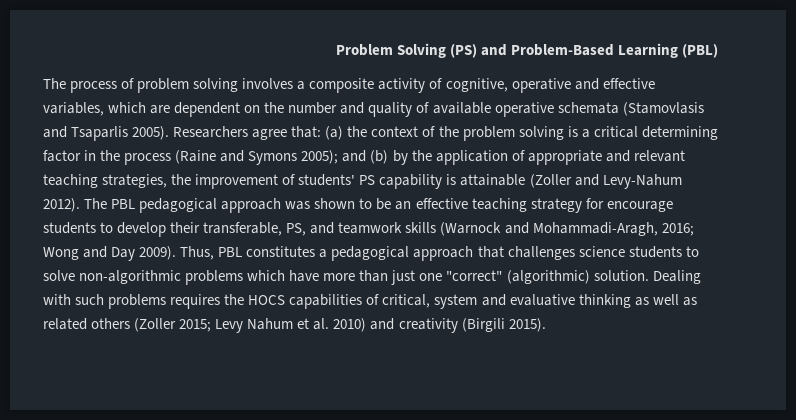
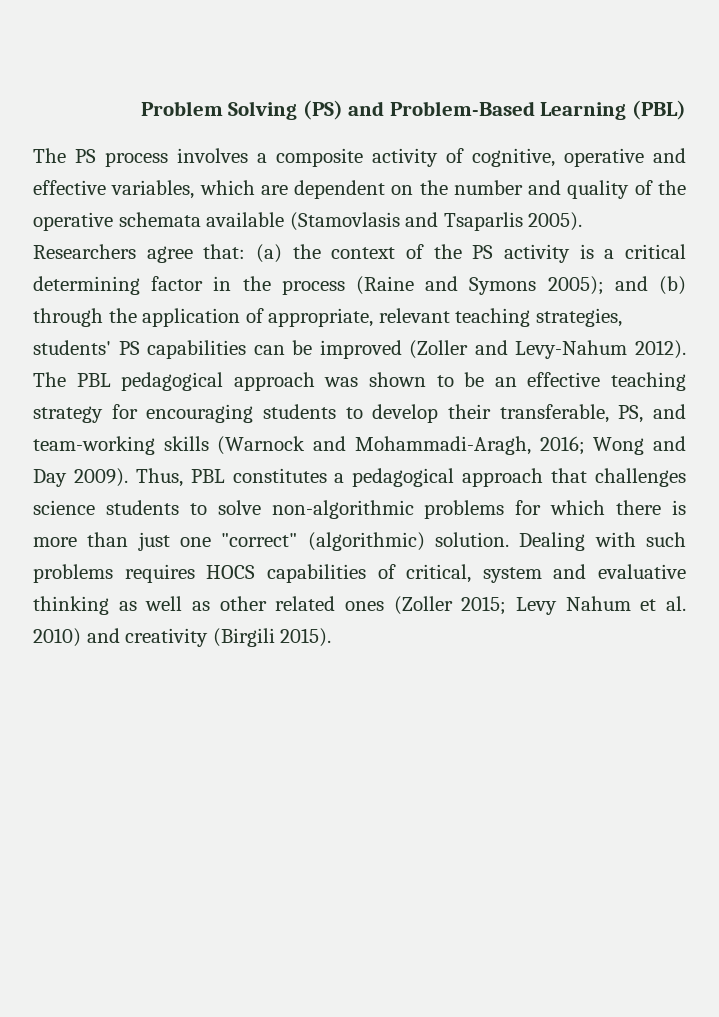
[70,78,239,93] process of problem solving -> [75,149,168,167] PS process
[432,102,491,114] available -> [657,180,686,195] the
(619, 108) none -> [206,212,285,227] available
[462,126,564,141] problem solving -> [472,244,571,263] PS activity
[392,150,408,165] by -> [33,308,103,327] through
[527,150,630,165] appropriate and -> [268,308,374,327] appropriate,
[171,174,526,189] the improvement of students' PS capability is attainable -> [33,340,402,359] students' PS capabilities can be improved
[606,201,673,212] encourage -> [146,404,254,423] encouraging
[338,222,403,234] teamwork -> [33,436,155,455] team-working
[247,270,320,282] which have -> [515,500,687,515] for which there is
[224,294,245,305] the -> (195, 573) none
[43,318,131,330] related others -> [219,596,385,611] other related ones

